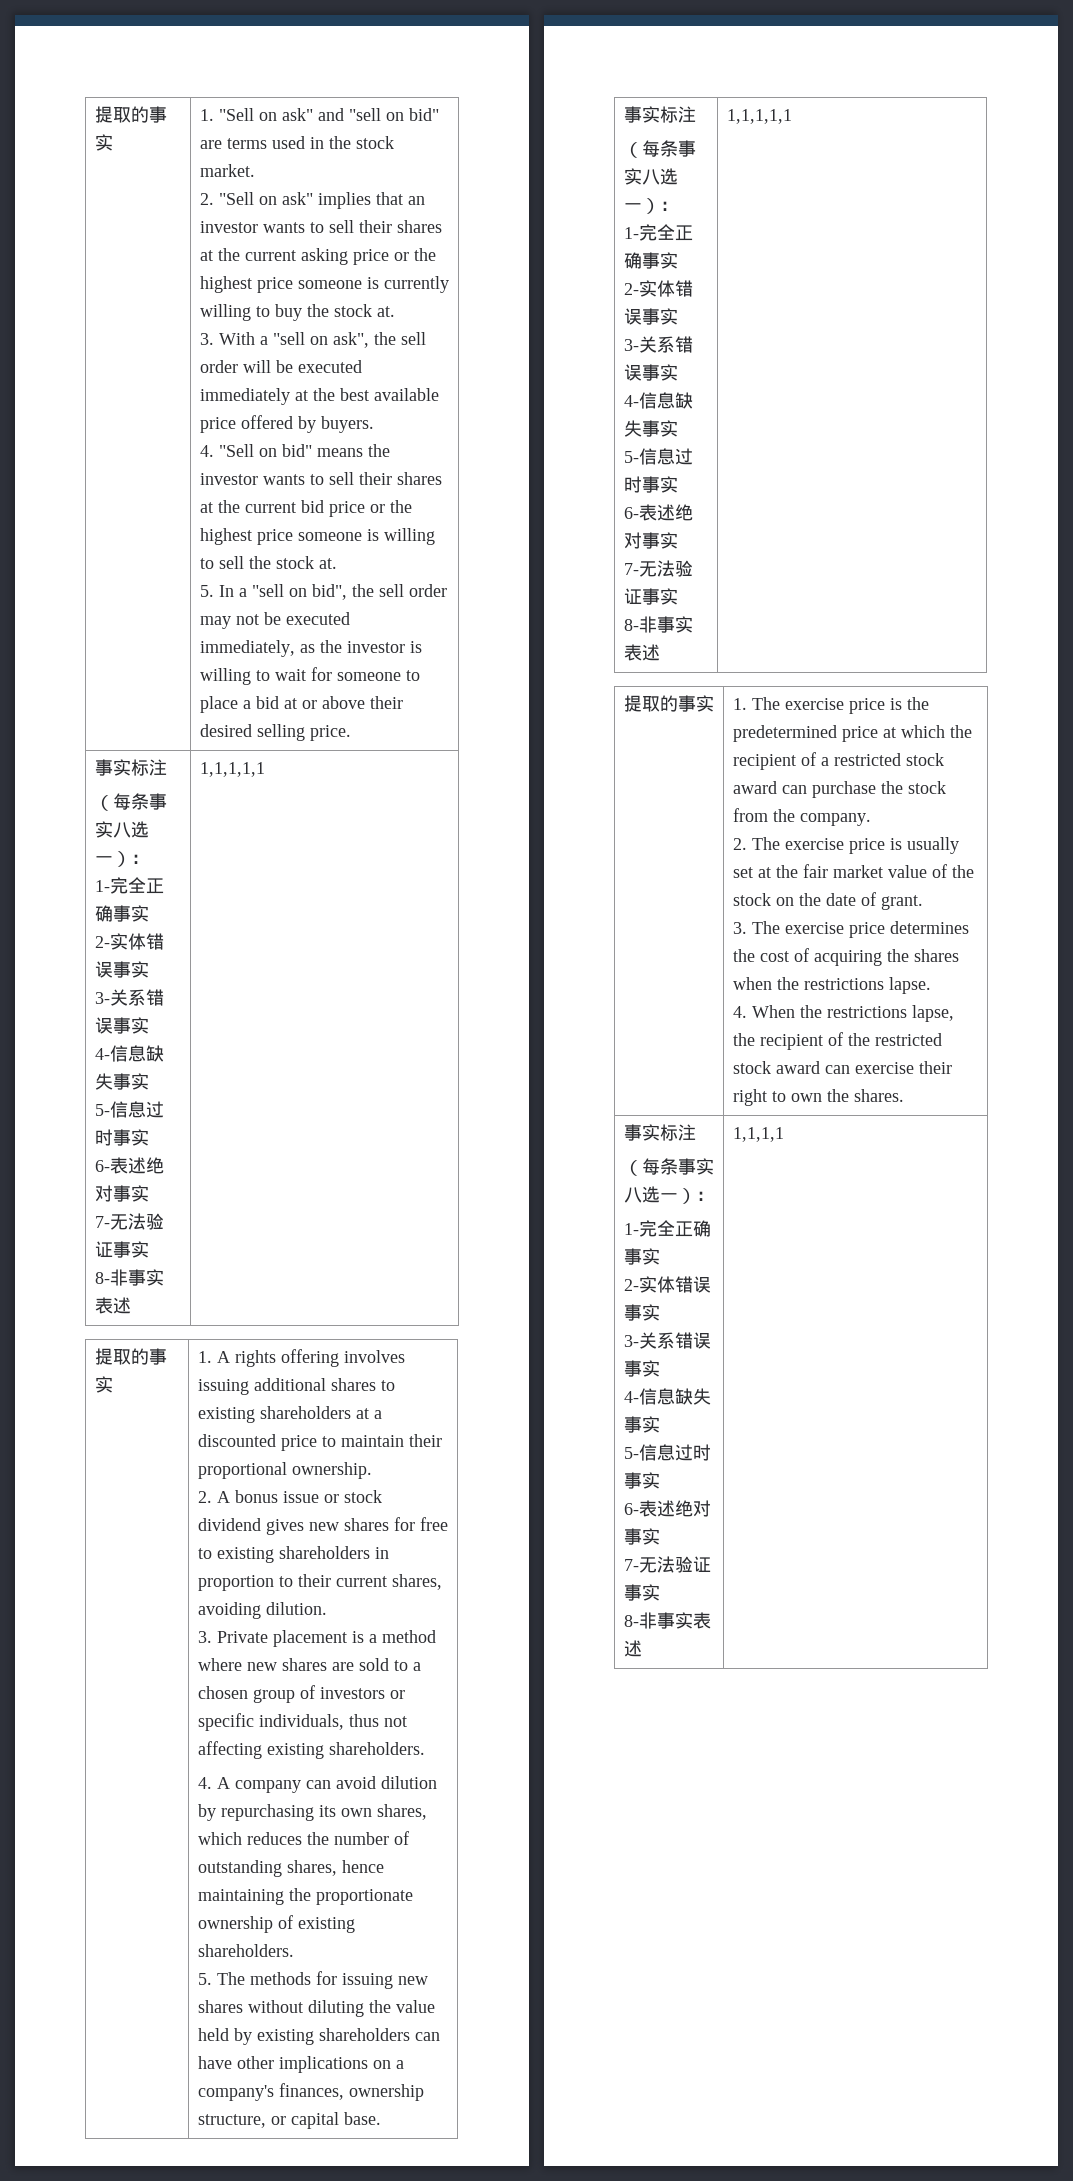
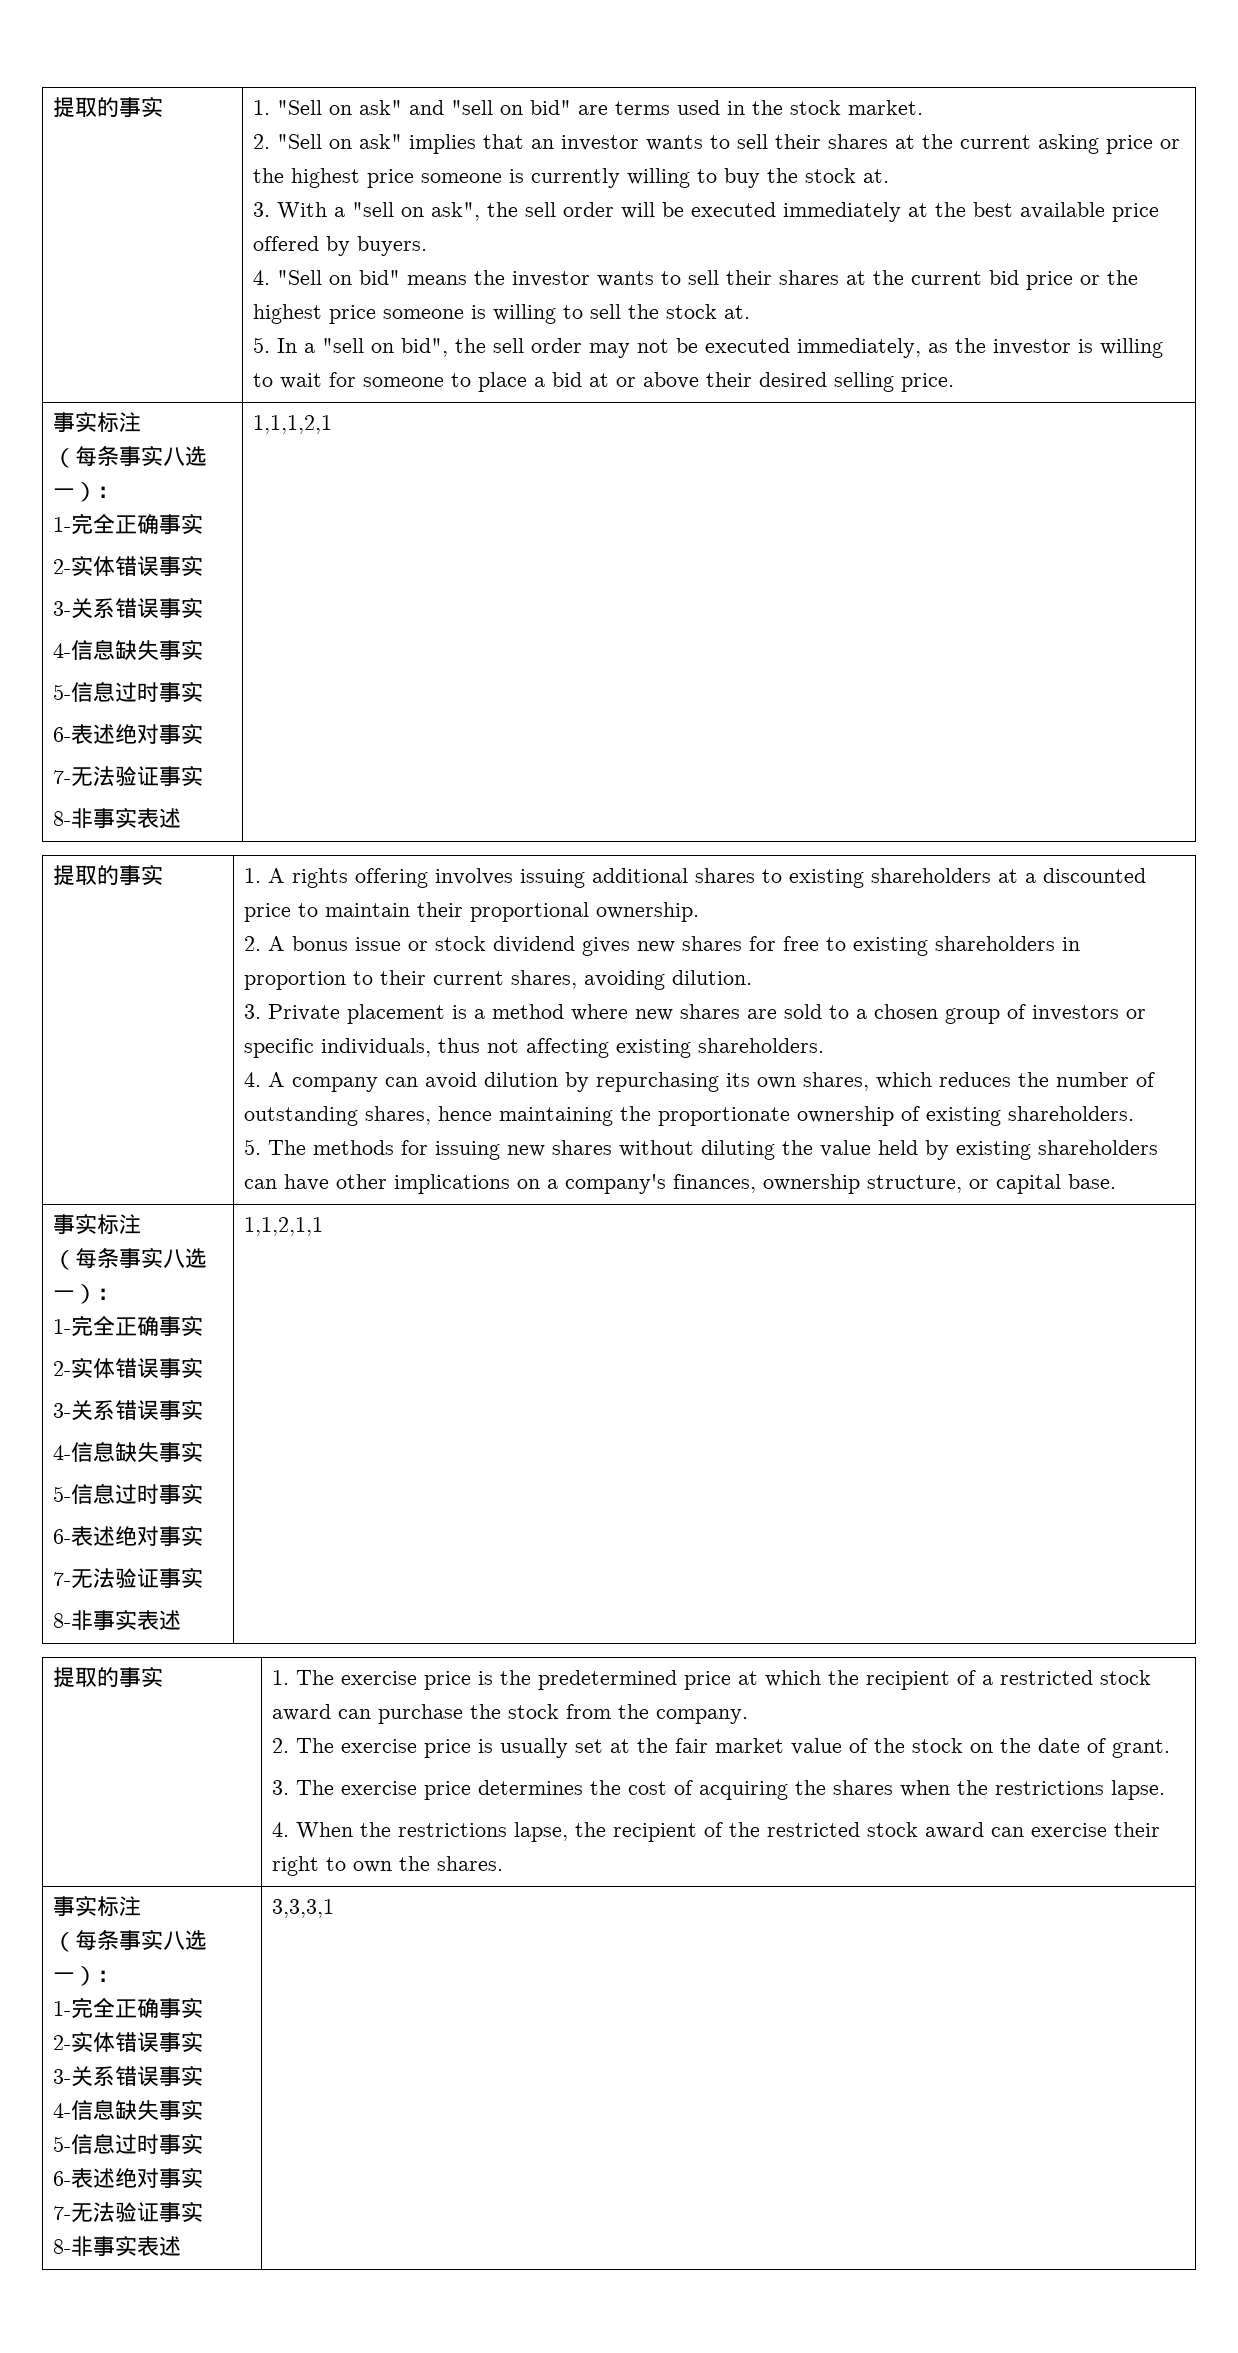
[199,762,265,777] 1,1,1,1,1 -> [252,415,332,434] 1,1,1,2,1
[726,109,792,124] 1,1,1,1,1 -> [243,1217,323,1236] 1,1,2,1,1
[732,1127,784,1142] 1,1,1,1 -> [271,1899,334,1918] 3,3,3,1

